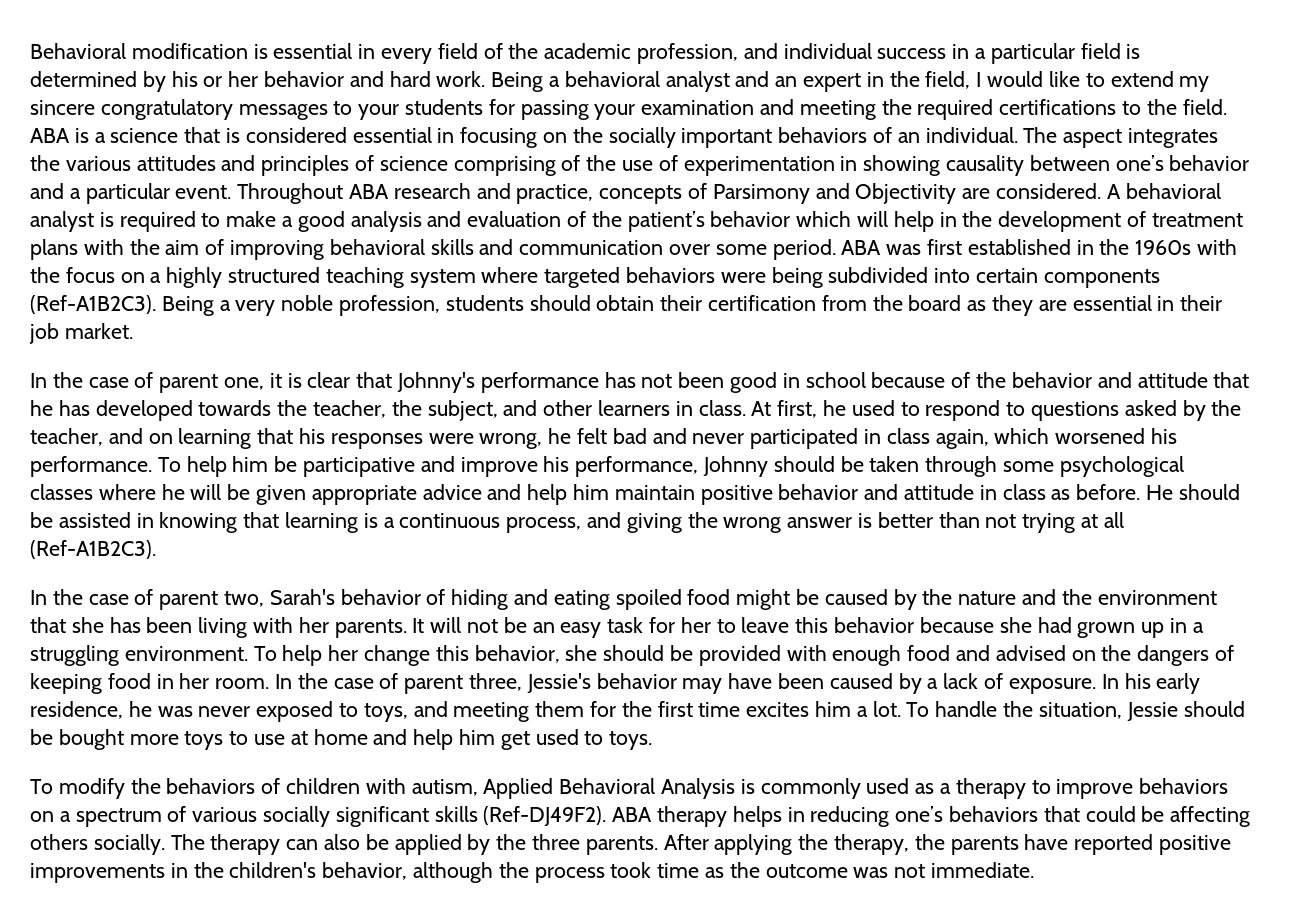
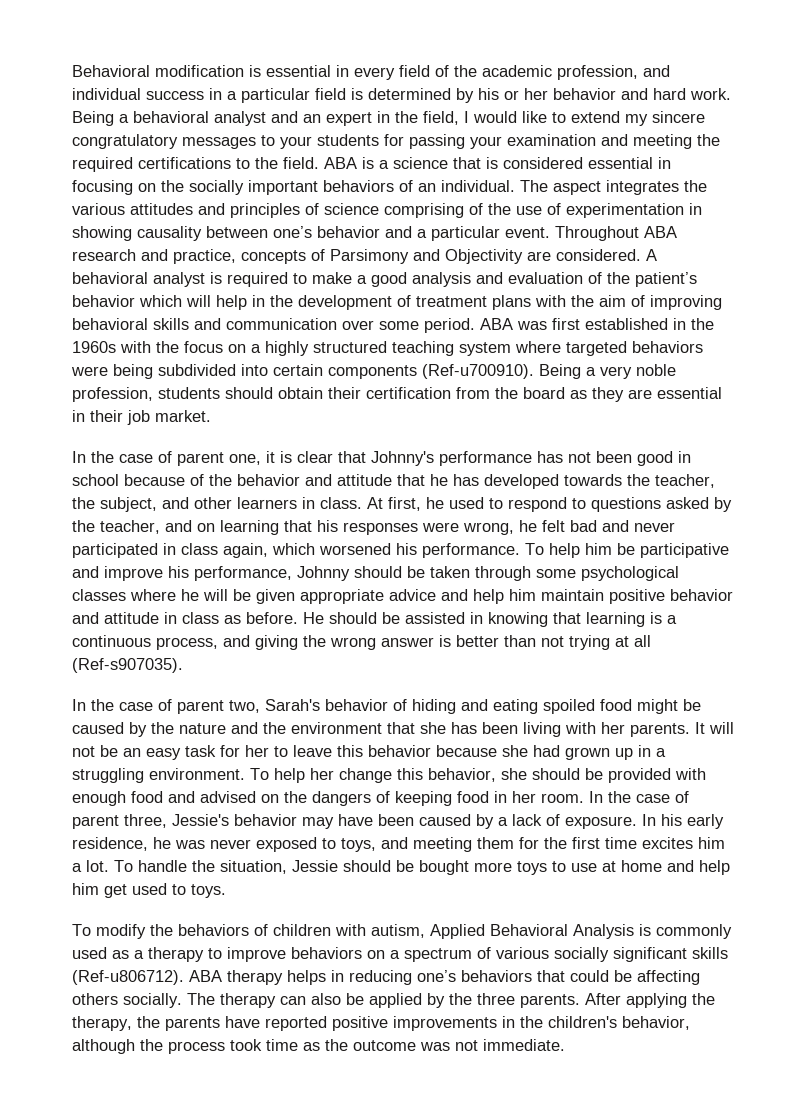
[30,295,156,314] (Ref-A1B2C3). -> [422,364,534,379] (Ref-u700910).
[30,540,156,559] (Ref-A1B2C3). -> [72,658,183,673] (Ref-s907035).
[483,806,607,826] (Ref-DJ49F2). -> [72,970,184,985] (Ref-u806712).

